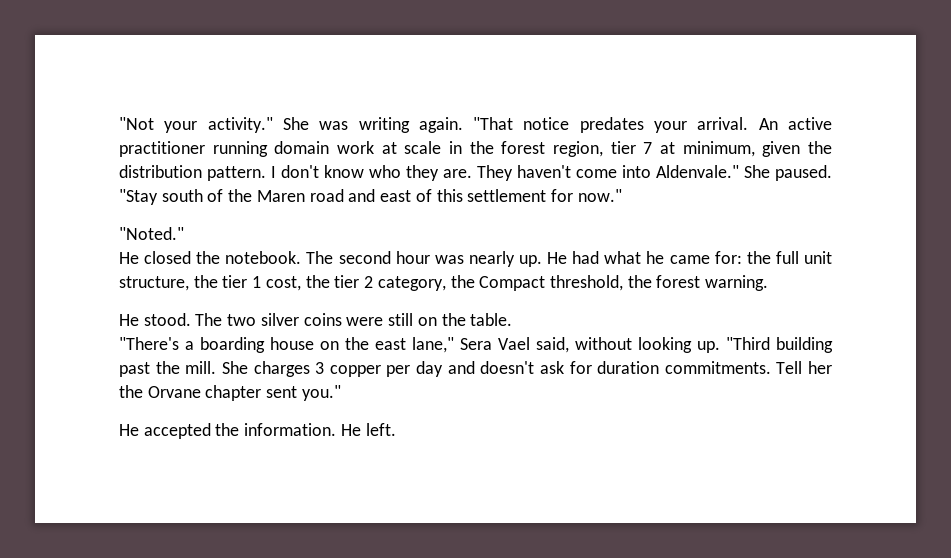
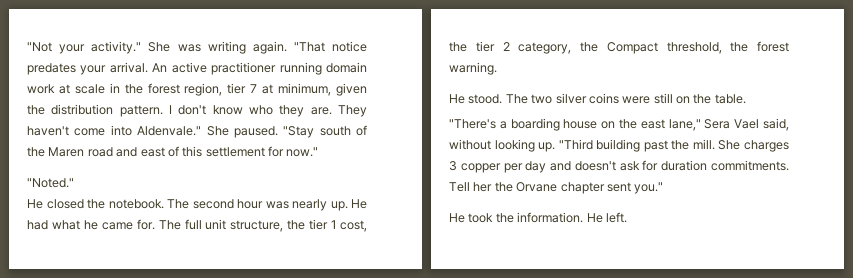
[714,251,771,264] for: the -> [136,219,181,230] for. The
[143,423,211,439] accepted -> [468,213,494,223] took

